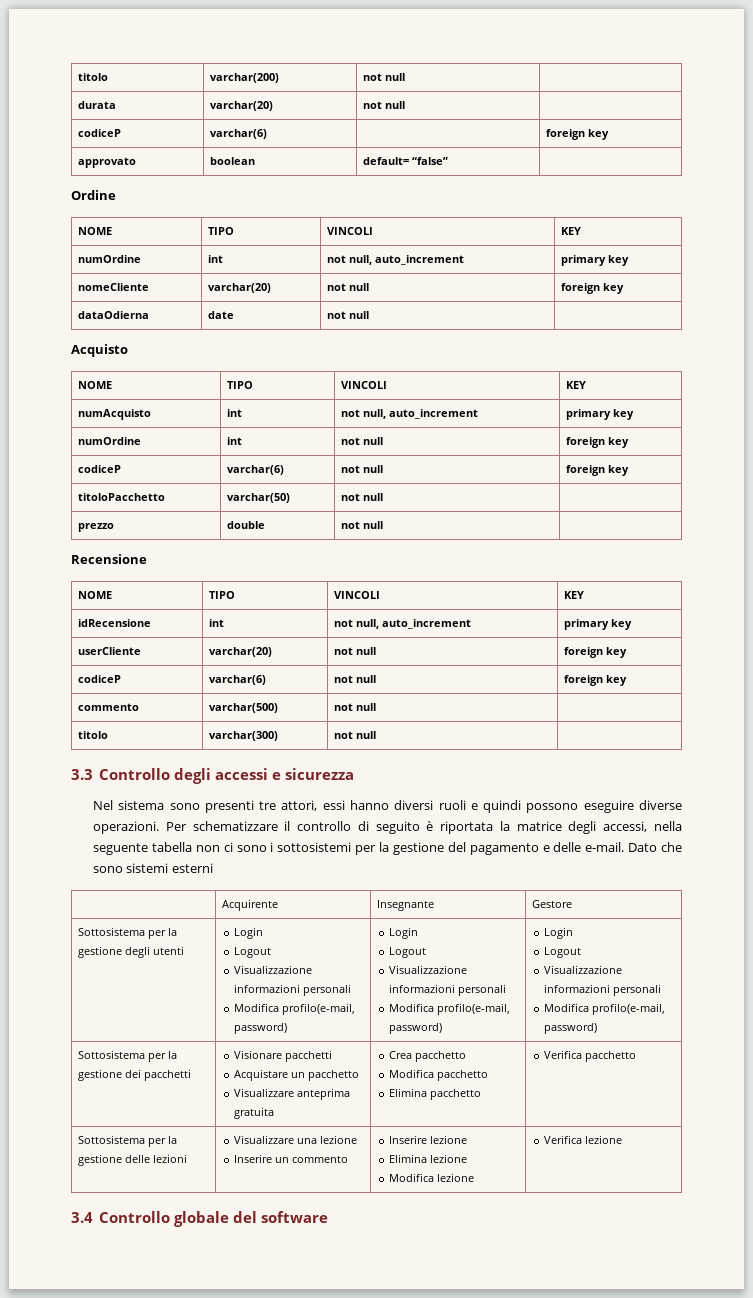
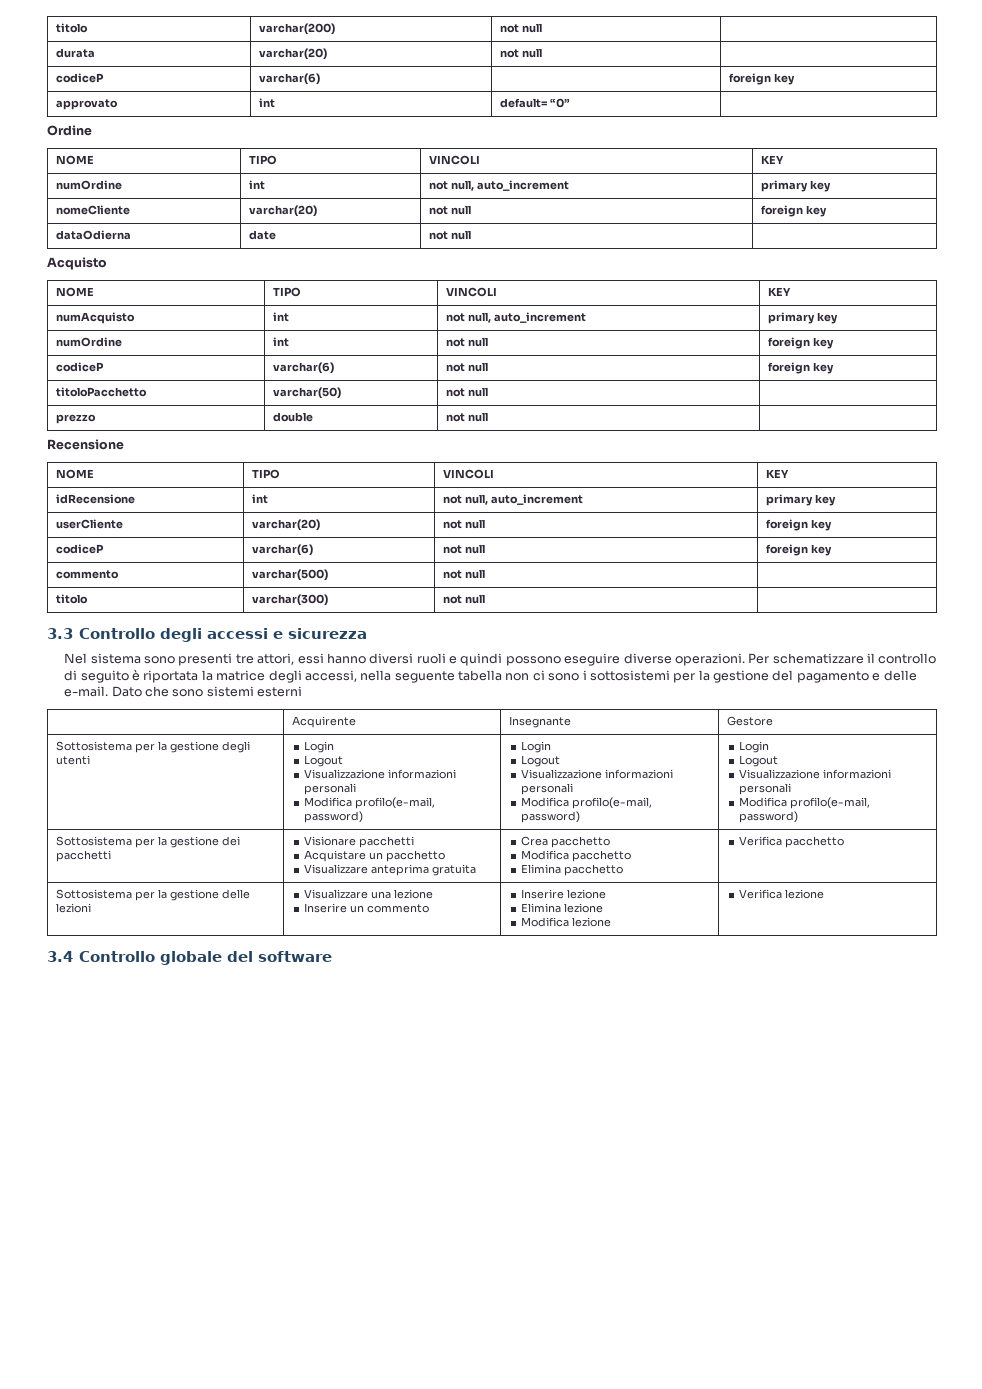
[209,157,255,165] boolean -> [258,98,275,108] int
[411,157,448,165] “false” -> [549,98,570,108] “0”

